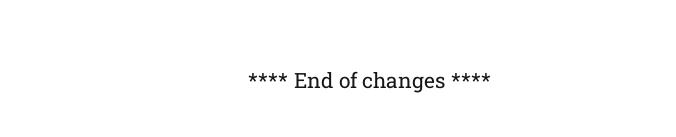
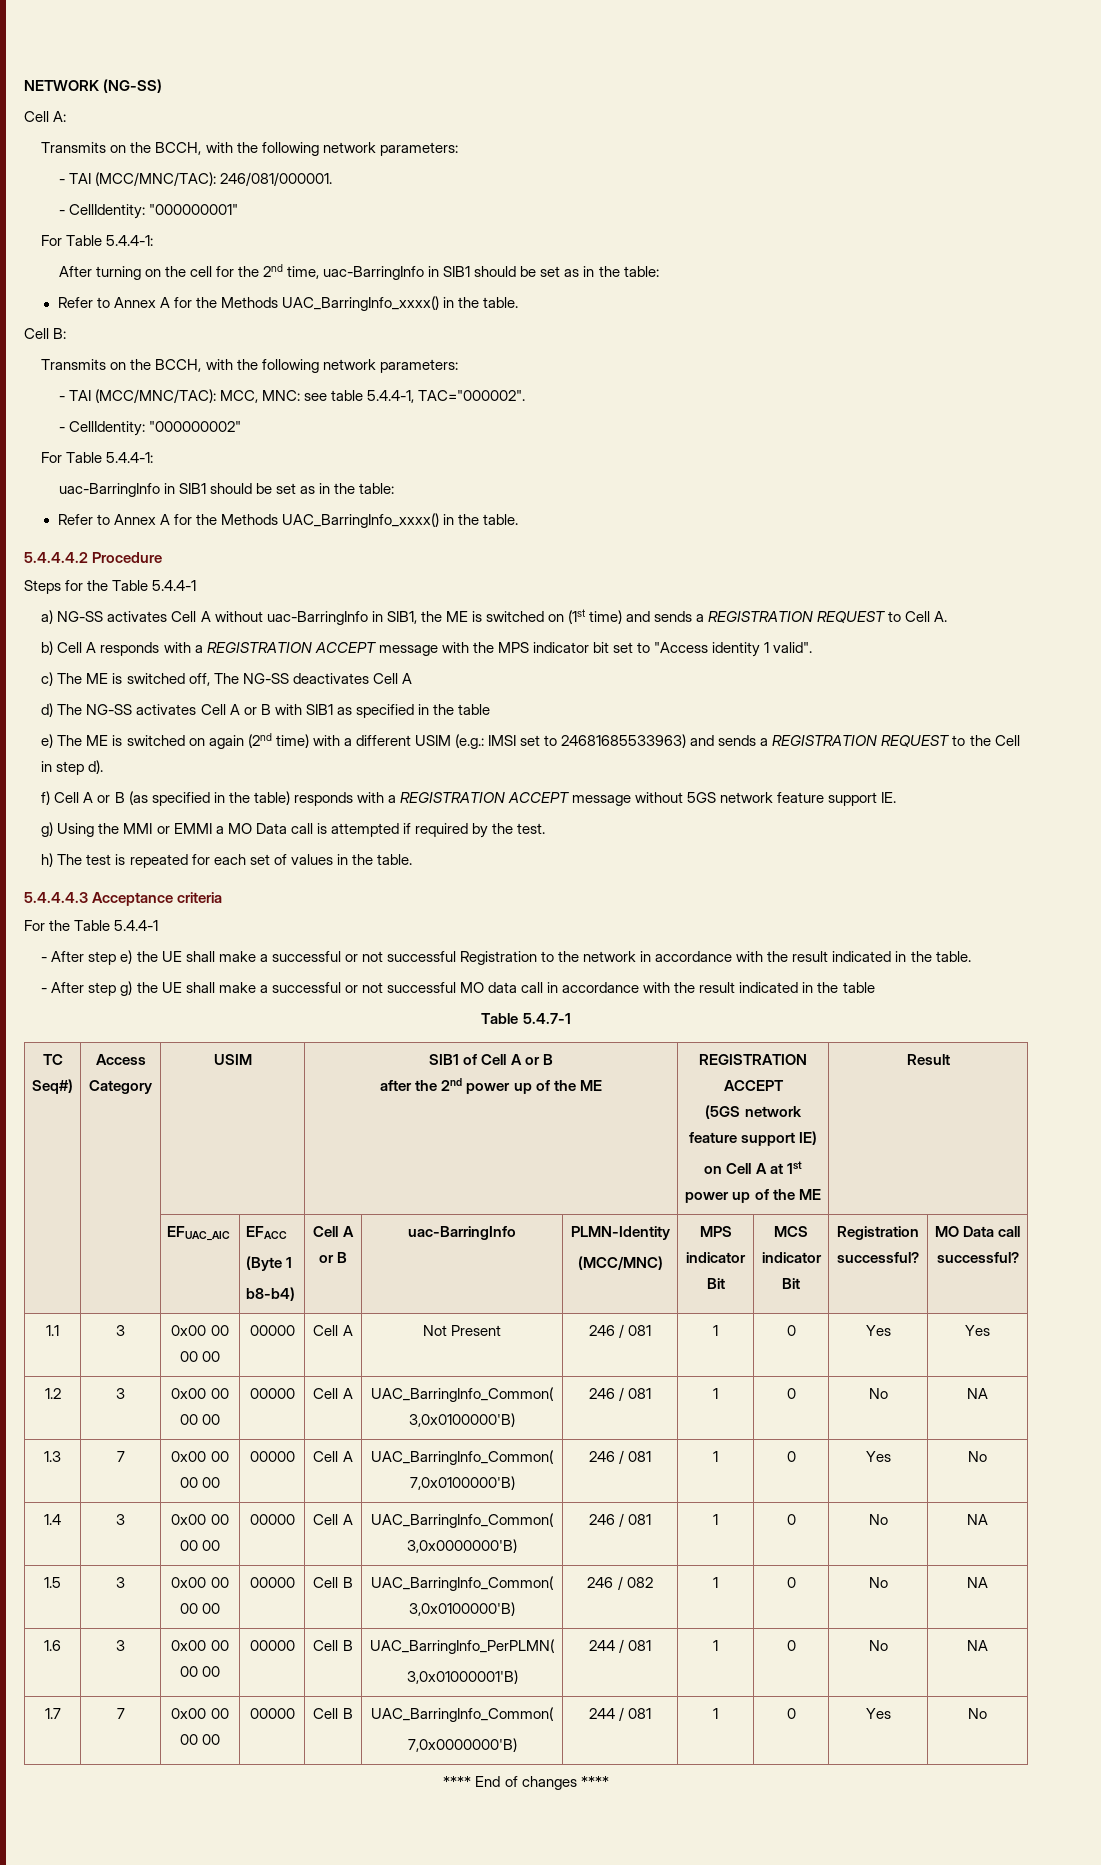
(248, 80) none -> [24,79,163,93] [24,111,67,122] [41,142,458,156] [58,172,332,186] [58,204,238,219] [41,235,154,246] [58,264,659,280] [57,296,519,311] [24,328,67,339] [41,359,458,373] [58,389,526,403] [58,421,241,436] [41,452,154,463] [58,483,395,497] [57,513,519,528] [24,552,163,563] [24,580,197,594] [41,609,948,625] [41,641,813,657] [41,672,412,686] [41,703,491,718] [41,733,1020,749] [41,760,104,775] [41,791,897,806] [41,822,546,838] [41,853,412,868] [24,892,223,906] [24,920,159,931] [41,950,971,965] [41,981,875,996] [481,1013,571,1024] [42,1054,63,1065] [32,1079,73,1094] [95,1054,146,1065] [89,1080,152,1094] [213,1054,252,1065] [429,1054,553,1065] [380,1078,602,1094] [698,1054,807,1065] [723,1080,784,1091] [705,1105,802,1119] [688,1131,818,1146] [704,1161,802,1174] [685,1189,821,1203] [906,1054,950,1065] [167,1226,231,1241] [246,1226,288,1239] [246,1256,293,1271] [246,1287,296,1301] [313,1226,354,1237] [318,1252,348,1263] [408,1226,516,1240] [570,1226,670,1240] [577,1256,663,1270] [699,1226,732,1237] [686,1252,746,1263] [706,1278,725,1289] [774,1226,808,1237] [761,1252,822,1263] [782,1278,800,1289] [837,1226,919,1240] [837,1252,919,1263] [934,1226,1021,1237] [936,1252,1019,1263] [46,1325,59,1336] [116,1325,125,1336] [171,1325,229,1336] [179,1351,221,1362] [249,1325,295,1336] [313,1325,353,1336] [422,1325,502,1336] [588,1324,652,1338] [713,1325,718,1336] [786,1325,796,1336] [865,1325,891,1336] [965,1325,990,1336] [44,1388,61,1399] [116,1388,125,1399] [171,1388,229,1399] [179,1414,221,1425] [249,1388,295,1399] [313,1388,353,1399] [371,1387,554,1402] [409,1413,515,1427] [588,1387,652,1401] [713,1388,718,1399] [786,1388,796,1399] [868,1388,888,1399] [967,1388,988,1399] [44,1451,61,1462] [116,1451,125,1462] [171,1451,229,1462] [179,1477,221,1488] [249,1451,295,1462] [313,1451,353,1462] [371,1450,554,1465] [409,1476,515,1490] [588,1450,652,1464] [713,1451,718,1462] [786,1451,796,1462] [865,1451,891,1462] [968,1451,987,1462] [44,1514,61,1525] [116,1514,125,1525] [171,1514,229,1525] [179,1540,221,1551] [249,1514,295,1525] [313,1514,353,1525] [371,1513,554,1528] [407,1539,517,1553] [588,1513,652,1527] [713,1514,718,1525] [786,1514,796,1525] [868,1514,888,1525] [967,1514,988,1525] [44,1577,61,1588] [116,1577,125,1588] [171,1577,229,1588] [179,1603,221,1614] [249,1577,295,1588] [313,1577,353,1588] [371,1576,554,1591] [409,1602,515,1616] [587,1576,653,1590] [713,1577,718,1588] [786,1577,796,1588] [868,1577,888,1588] [967,1577,988,1588] [44,1640,61,1651] [116,1640,125,1651] [171,1640,229,1651] [179,1666,221,1677] [249,1640,295,1651] [313,1640,353,1651] [370,1639,555,1654] [406,1670,518,1684] [588,1639,652,1653] [713,1640,718,1651] [786,1640,796,1651] [868,1640,888,1651] [967,1640,988,1651] [44,1708,61,1719] [116,1708,125,1719] [171,1708,229,1719] [179,1734,221,1745] [249,1708,295,1719] [313,1708,353,1719] [371,1707,554,1722] [407,1738,517,1752] [588,1707,652,1721] [713,1708,718,1719] [786,1708,796,1719] [865,1708,891,1719] [968,1708,987,1719] NETWORK (NG-SS) // Cell A: // Transmits on the BCCH, with the following network parameters: // - TAI (MCC/MNC/TAC): 246/081/000001. // - CellIdentity: "000000001" // For Table 5.4.4-1: // After turning on the cell for the 2nd time, uac-BarringInfo in SIB1 should be set as in the table: // Refer to Annex A for the Methods UAC_BarringInfo_xxxx() in the table. // Cell B: // Transmits on the BCCH, with the following network parameters: // - TAI (MCC/MNC/TAC): MCC, MNC: see table 5.4.4-1, TAC="000002". // - CellIdentity: "000000002" // For Table 5.4.4-1: // uac-BarringInfo in SIB1 should be set as in the table: // Refer to Annex A for the Methods UAC_BarringInfo_xxxx() in the table. // 5.4.4.4.2 Procedure // Steps for the Table 5.4.4-1 // a) NG-SS activates Cell A without uac-BarringInfo in SIB1, the ME is switched on (1st time) and sends a REGISTRATION REQUEST to Cell A. // b) Cell A responds with a REGISTRATION ACCEPT message with the MPS indicator bit set to "Access identity 1 valid". // c) The ME is switched off, The NG-SS deactivates Cell A // d) The NG-SS activates Cell A or B with SIB1 as specified in the table // e) The ME is switched on again (2nd time) with a different USIM (e.g.: IMSI set to 24681685533963) and sends a REGISTRATION REQUEST to the Cell in step d). // f) Cell A or B (as specified in the table) responds with a REGISTRATION ACCEPT message without 5GS network feature support IE. // g) Using the MMI or EMMI a MO Data call is attempted if required by the test. // h) The test is repeated for each set of values in the table. // 5.4.4.4.3 Acceptance criteria // For the Table 5.4.4-1 // - After step e) the UE shall make a successful or not successful Registration to the network in accordance with the result indicated in the table. // - After step g) the UE shall make a successful or not successful MO data call in accordance with the result indicated in the table // Table 5.4.7-1 // TC Seq#) | Access Category | USIM | SIB1 of Cell A or B // after the 2nd power up of the ME | REGISTRATION ACCEPT // (5GS network feature support IE) // on Cell A at 1st power up of the ME | Result // | | EFUAC_AIC | EFACC // (Byte 1 // b8-b4) | Cell A or B | uac-BarringInfo | PLMN-Identity // (MCC/MNC) | MPS indicator Bit | MCS indicator Bit | Registration successful? | MO Data call successful? // 1.1 | 3 | 0x00 00 00 00 | 00000 | Cell A | Not Present | 246 / 081 | 1 | 0 | Yes | Yes // 1.2 | 3 | 0x00 00 00 00 | 00000 | Cell A | UAC_BarringInfo_Common( 3,0x0100000'B) | 246 / 081 | 1 | 0 | No | NA // 1.3 | 7 | 0x00 00 00 00 | 00000 | Cell A | UAC_BarringInfo_Common( 7,0x0100000'B) | 246 / 081 | 1 | 0 | Yes | No // 1.4 | 3 | 0x00 00 00 00 | 00000 | Cell A | UAC_BarringInfo_Common( 3,0x0000000'B) | 246 / 081 | 1 | 0 | No | NA // 1.5 | 3 | 0x00 00 00 00 | 00000 | Cell B | UAC_BarringInfo_Common( 3,0x0100000'B) | 246 / 082 | 1 | 0 | No | NA // 1.6 | 3 | 0x00 00 00 00 | 00000 | Cell B | UAC_BarringInfo_PerPLMN( // 3,0x01000001'B) | 244 / 081 | 1 | 0 | No | NA // 1.7 | 7 | 0x00 00 00 00 | 00000 | Cell B | UAC_BarringInfo_Common( // 7,0x0000000'B) | 244 / 081 | 1 | 0 | Yes | No //

